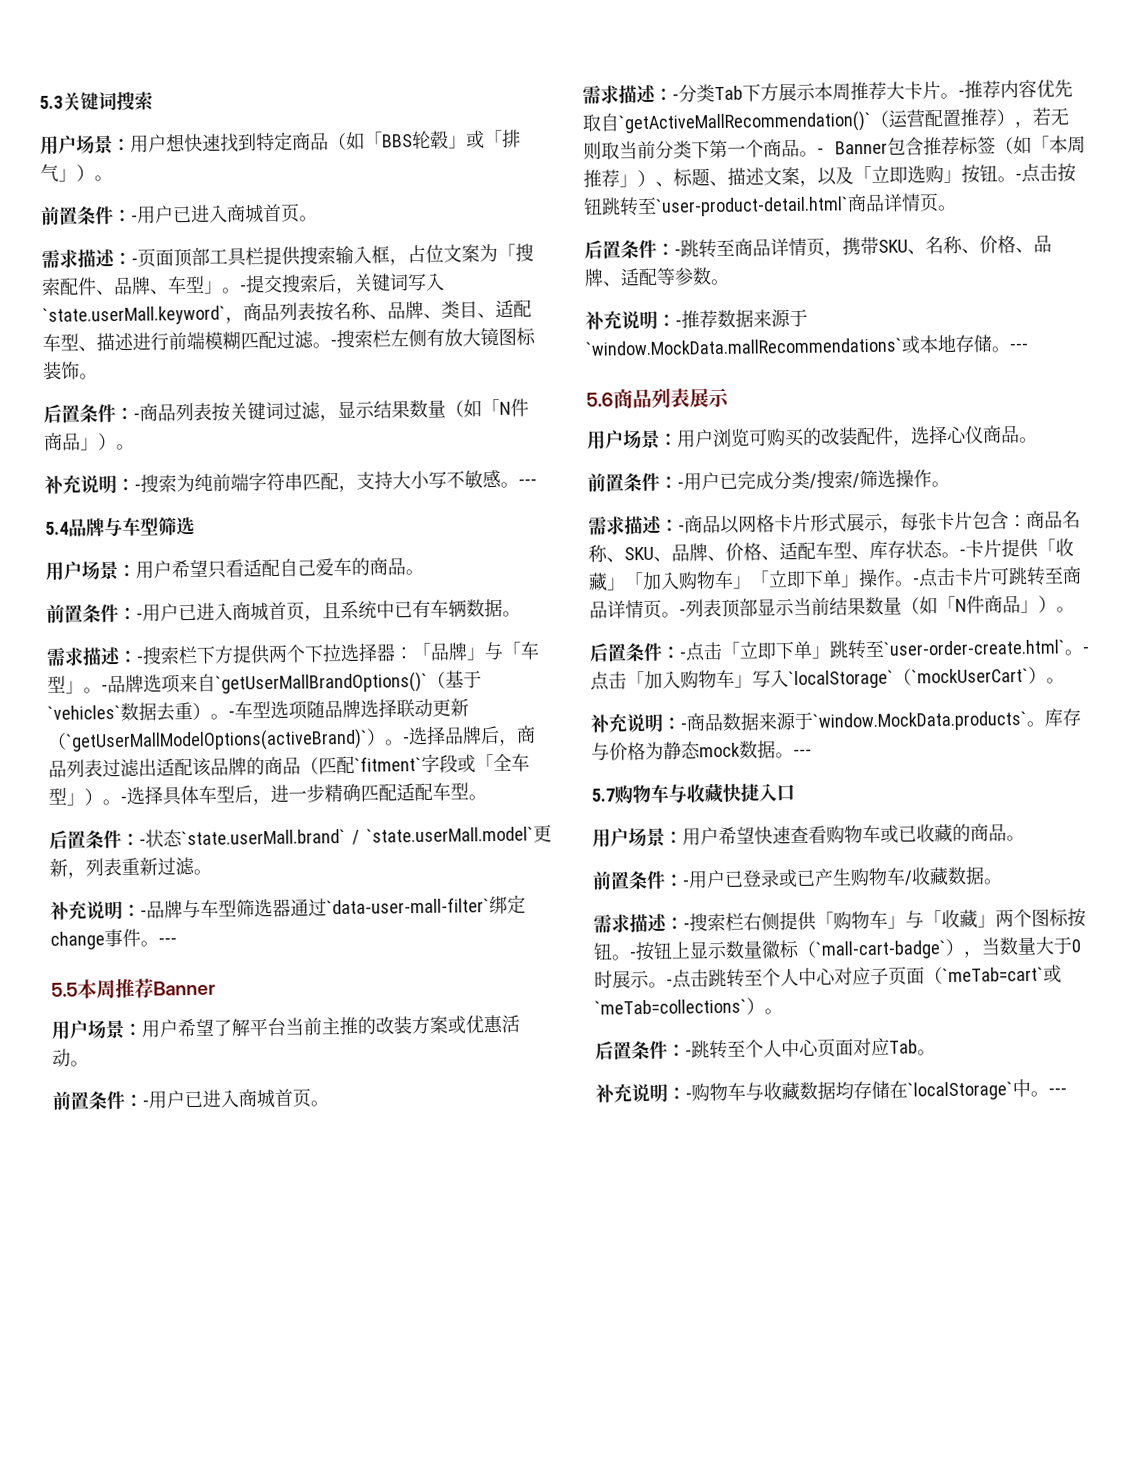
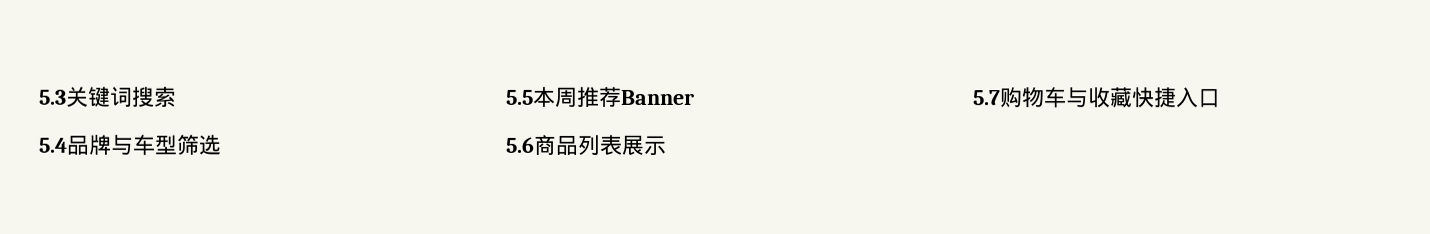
[40,129,521,155] [40,163,113,182] [40,203,318,225] [41,243,534,268] [41,272,445,296] [42,299,532,326] [42,327,536,352] [43,361,98,380] [43,398,529,423] [43,432,135,451] [44,469,537,494] // 用户场景：用户想快速找到特定商品（如「BBS轮毂」或「排气」）。 // 前置条件：-用户已进入商城首页。 // 需求描述：-页面顶部工具栏提供搜索输入框，占位文案为「搜索配件、品牌、车型」。-提交搜索后，关键词写入`state.userMall.keyword`，商品列表按名称、品牌、类目、适配车型、描述进行前端模糊匹配过滤。-搜索栏左侧有放大镜图标装饰。 // 后置条件：-商品列表按关键词过滤，显示结果数量（如「N件商品」）。 // 补充说明：-搜索为纯前端字符串匹配，支持大小写不敏感。--- -> (177, 97) none
[45,557,424,581] [46,598,521,623] [46,641,540,666] [47,670,482,695] [47,698,469,722] [47,725,536,753] [48,753,530,778] [48,782,487,806] [49,824,552,849] [49,856,212,879] [50,894,526,920] [50,928,177,950] [51,978,216,999] [51,1014,520,1040] [52,1048,89,1067] [52,1088,329,1110] [582,79,1073,104] [582,107,1069,135] [583,135,1086,160] [583,163,1076,188] [583,193,957,217] [584,234,1052,259] [584,267,730,287] [585,308,808,330] [585,334,1028,356] [586,387,730,409] [586,424,1038,450] [587,469,950,492] [588,510,1081,535] [588,538,1074,563] [588,566,1082,591] [589,595,1075,620] [589,639,1089,662] [590,666,1065,691] [590,708,1081,733] [591,740,812,761] 用户场景：用户希望只看适配自己爱车的商品。 // 前置条件：-用户已进入商城首页，且系统中已有车辆数据。 // 需求描述：-搜索栏下方提供两个下拉选择器：「品牌」与「车型」。-品牌选项来自`getUserMallBrandOptions()`（基于`vehicles`数据去重）。-车型选项随品牌选择联动更新（`getUserMallModelOptions(activeBrand)`）。-选择品牌后，商品列表过滤出适配该品牌的商品（匹配`fitment`字段或「全车型」）。-选择具体车型后，进一步精确匹配适配车型。 // 后置条件：-状态`state.userMall.brand` / `state.userMall.model`更新，列表重新过滤。 // 补充说明：-品牌与车型筛选器通过`data-user-mall-filter`绑定change事件。--- // 5.5本周推荐Banner // 用户场景：用户希望了解平台当前主推的改装方案或优惠活动。 // 前置条件：-用户已进入商城首页。 // 需求描述：-分类Tab下方展示本周推荐大卡片。-推荐内容优先取自`getActiveMallRecommendation()`（运营配置推荐），若无则取当前分类下第一个商品。- Banner包含推荐标签（如「本周推荐」）、标题、描述文案，以及「立即选购」按钮。-点击按钮跳转至`user-product-detail.html`商品详情页。 // 后置条件：-跳转至商品详情页，携带SKU、名称、价格、品牌、适配等参数。 // 补充说明：-推荐数据来源于`window.MockData.mallRecommendations`或本地存储。--- // 5.6商品列表展示 // 用户场景：用户浏览可购买的改装配件，选择心仪商品。 // 前置条件：-用户已完成分类/搜索/筛选操作。 // 需求描述：-商品以网格卡片形式展示，每张卡片包含：商品名称、SKU、品牌、价格、适配车型、库存状态。-卡片提供「收藏」「加入购物车」「立即下单」操作。-点击卡片可跳转至商品详情页。-列表顶部显示当前结果数量（如「N件商品」）。 // 后置条件：-点击「立即下单」跳转至`user-order-create.html`。-点击「加入购物车」写入`localStorage`（`mockUserCart`）。 // 补充说明：-商品数据来源于`window.MockData.products`。库存与价格为静态mock数据。--- -> [506,86,695,107] [505,134,666,156] 5.5本周推荐Banner // 5.6商品列表展示
[592,823,1025,848] [592,866,1003,890] [593,908,1086,933] [593,936,1081,962] [594,964,1062,989] [594,997,783,1015] [595,1037,936,1060] [595,1078,1067,1103] // 用户场景：用户希望快速查看购物车或已收藏的商品。 // 前置条件：-用户已登录或已产生购物车/收藏数据。 // 需求描述：-搜索栏右侧提供「购物车」与「收藏」两个图标按钮。-按钮上显示数量徽标（`mall-cart-badge`），当数量大于0时展示。-点击跳转至个人中心对应子页面（`meTab=cart`或`meTab=collections`）。 // 后置条件：-跳转至个人中心页面对应Tab。 // 补充说明：-购物车与收藏数据均存储在`localStorage`中。--- -> (1221, 98) none

